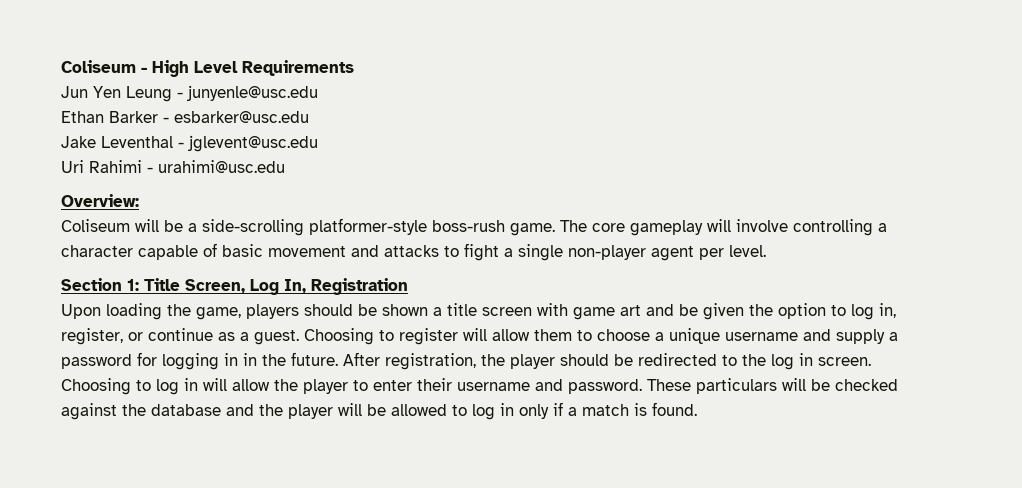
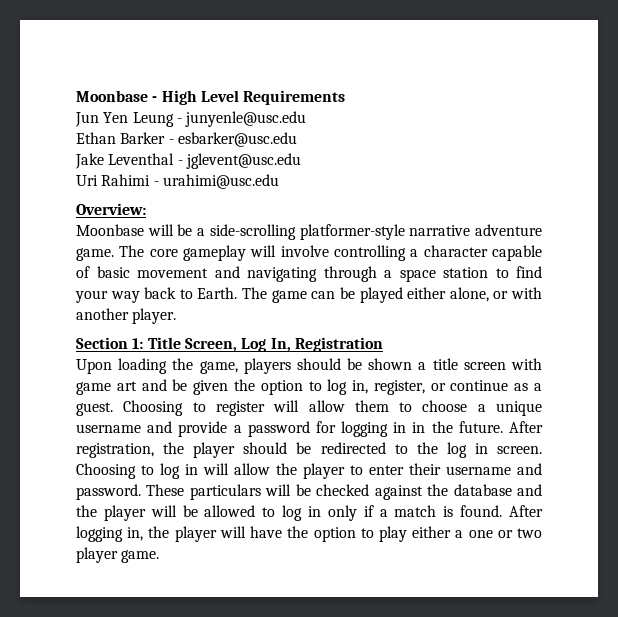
[61,60,136,73] Coliseum -> [76,90,148,102] Moonbase
[61,219,130,232] Coliseum -> [76,224,144,236] Moonbase
[432,220,505,232] boss-rush -> [409,224,542,236] narrative adventure
[384,243,766,261] attacks to fight a single non-player agent per level. -> [247,266,542,282] [75,287,543,303] [76,308,177,324] navigating through a space station to find your way back to Earth. The game can be played either alone, or with another player.
[836,329,885,344] supply -> [178,421,228,437] provide
(697, 409) none -> [508,505,543,517] [76,526,542,542] [76,547,160,563] After logging in, the player will have the option to play either a one or two player game.

